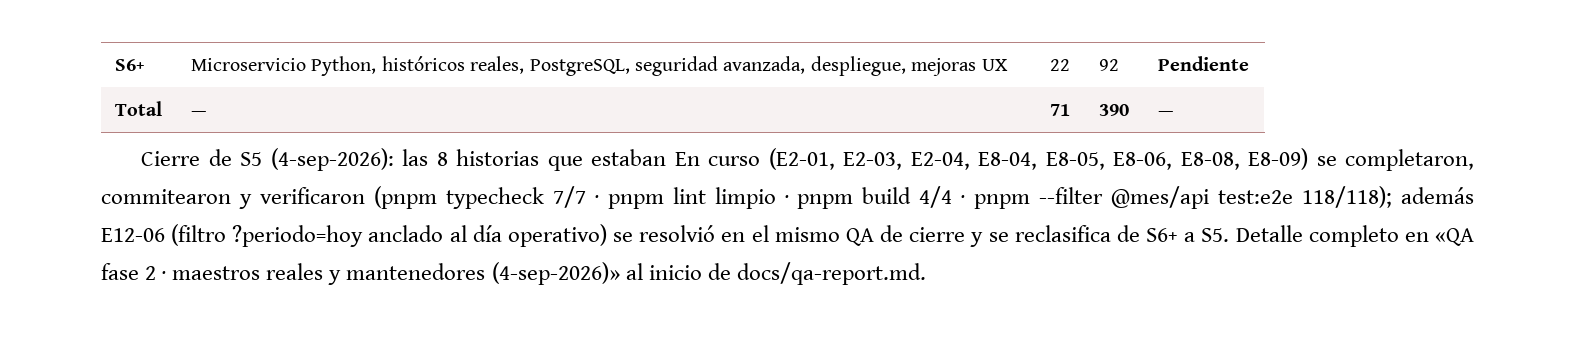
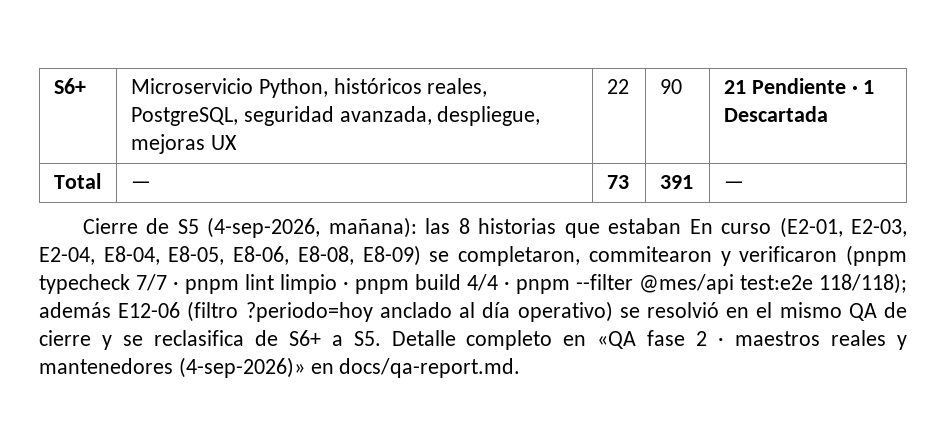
[1099,59,1120,71] 92 | -> [659,79,682,94] [723,80,746,94] 90 | 21
(1250, 63) none -> [851,80,875,94] [723,106,828,122] · 1 Descartada
[1050,104,1071,116] [1099,104,1130,116] 71 | 390 -> [606,175,629,189] [659,175,693,189] 73 | 391
[270,148,394,171] (4-sep-2026): -> [207,217,417,238] (4-sep-2026, mañana):
[625,263,731,280] al inicio de -> [310,363,334,374] en

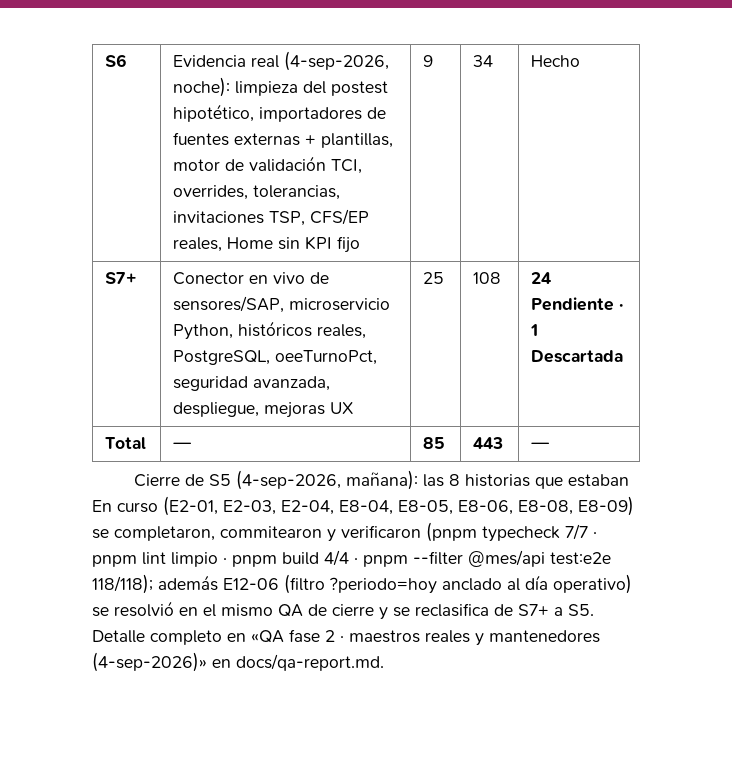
[53,78,86,94] [130,78,253,94] S6+ | Microservicio -> [105,54,128,67] [173,51,390,71] [173,77,389,97] [173,104,387,122] [173,132,394,148] [173,156,363,174] [173,185,341,200] [173,209,370,226] [173,236,361,253] [423,55,434,67] [473,55,494,67] [531,55,581,67] [105,272,138,284] [173,272,330,285] [173,296,391,313] S6 | Evidencia real (4-sep-2026, noche): limpieza del postest hipotético, importadores de fuentes externas + plantillas, motor de validación TCI, overrides, tolerancias, invitaciones TSP, CFS/EP reales, Home sin KPI fijo | 9 | 34 | Hecho // S7+ | Conector en vivo de sensores/SAP, microservicio
(238, 116) none -> [275,350,378,365] oeeTurnoPct,
[606,79,629,94] [659,79,682,94] [723,80,746,94] 22 | 90 | 21 -> [423,272,445,284] [473,272,502,284] [531,272,552,284] 25 | 108 | 24
[606,175,629,189] [659,175,693,189] 73 | 391 -> [423,437,446,449] [473,437,504,449] 85 | 443
[288,330,321,346] S6+ -> [518,604,549,616] S7+

